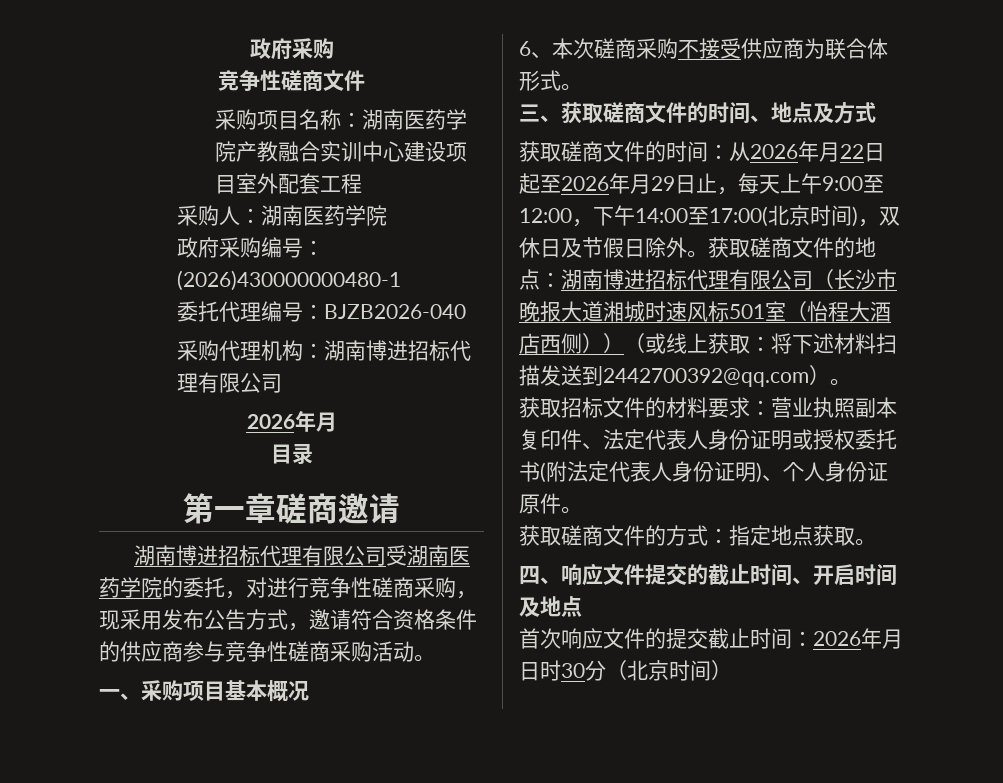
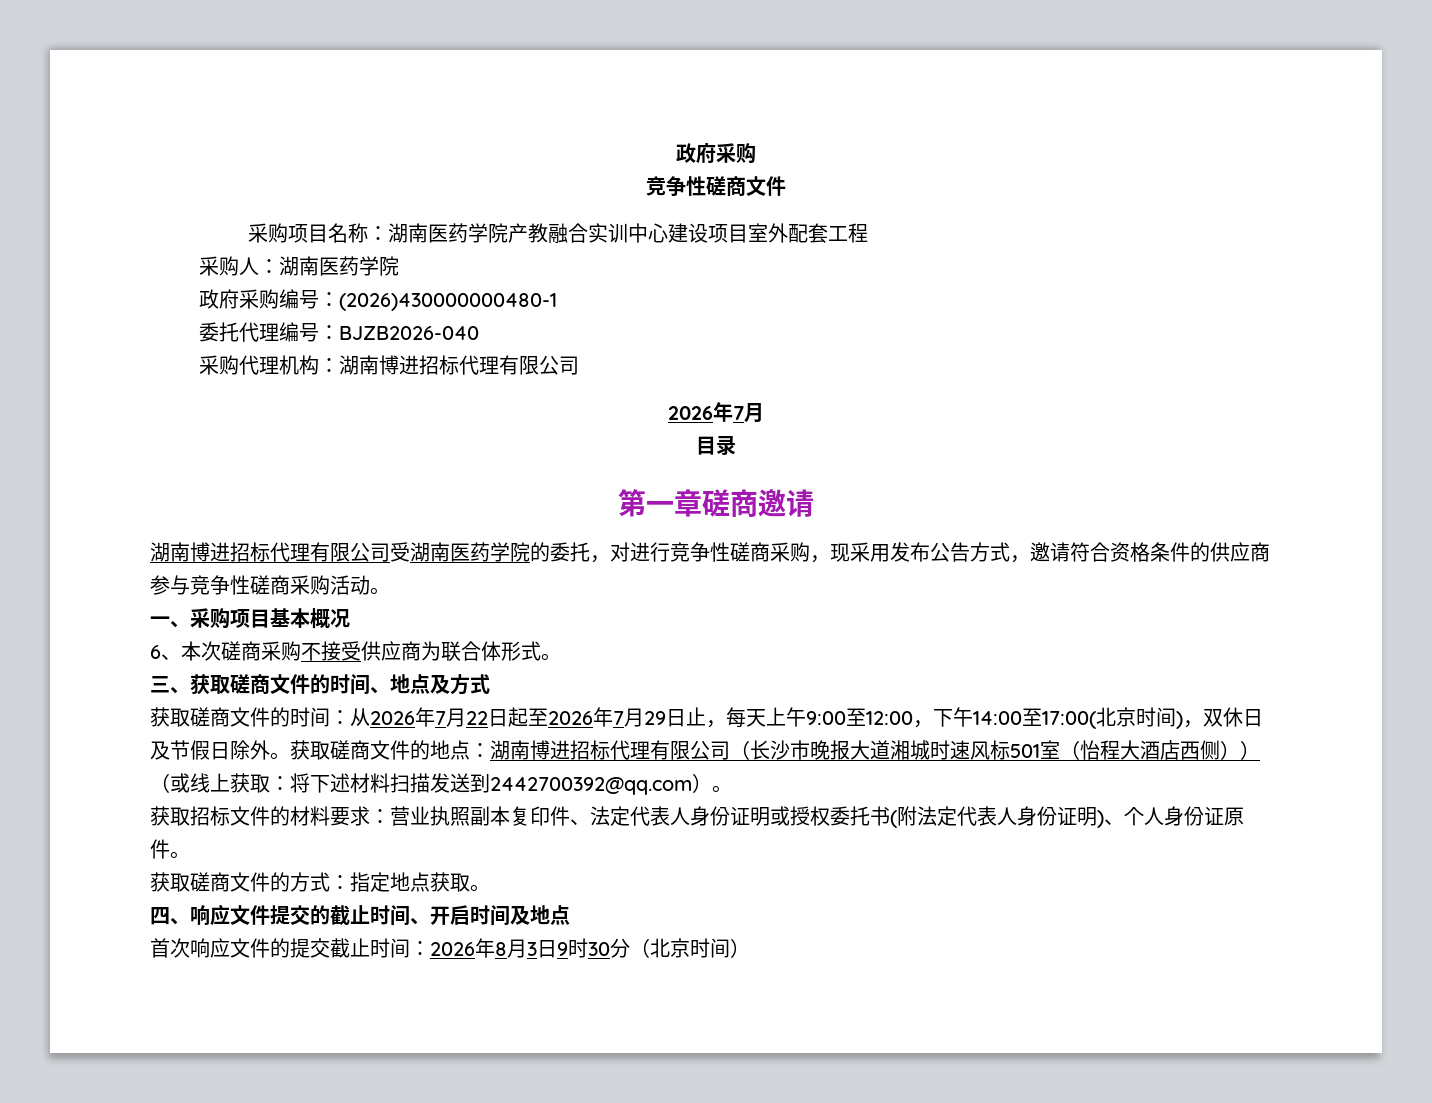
(316, 421) none -> [733,406,744,420] 7
(819, 151) none -> [435,711,446,725] 7
(630, 183) none -> [613,711,624,725] 7
[882,629,903,649] [519,662,540,681] 月日 -> [495,939,568,958] 8月3日9

